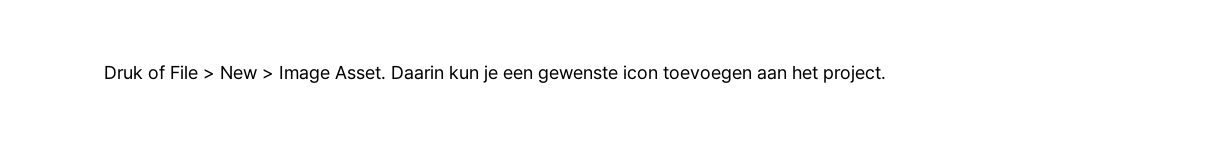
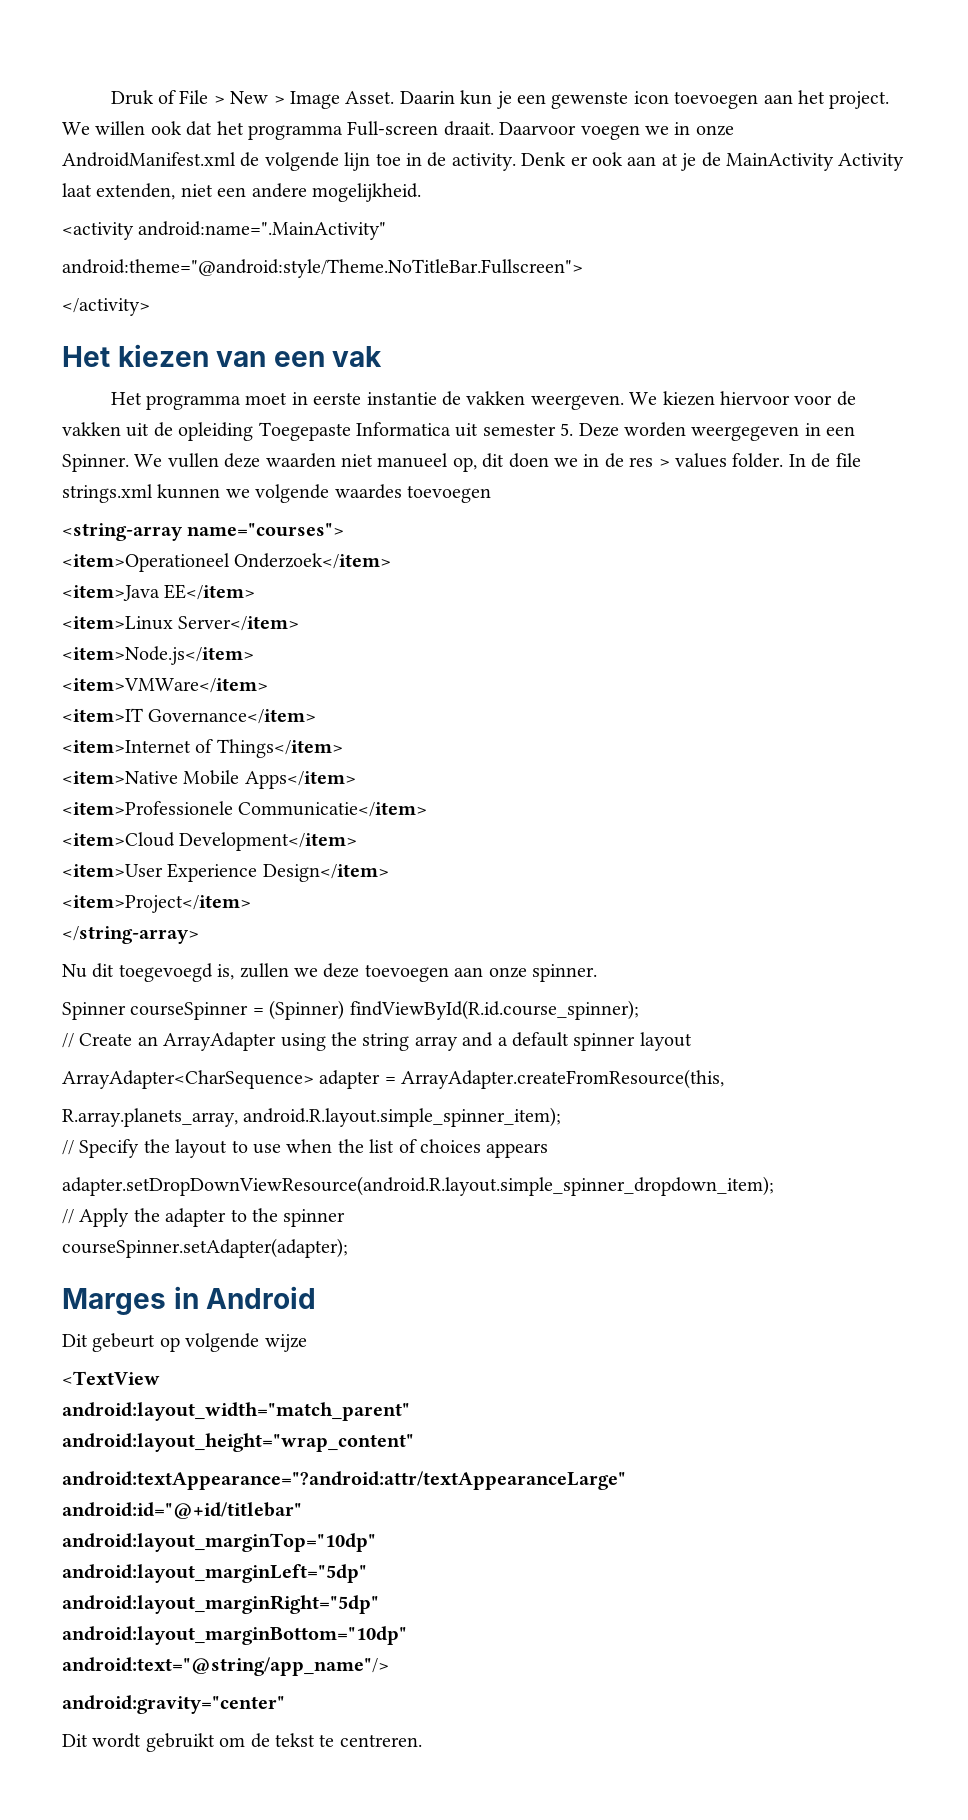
(887, 74) none -> [62,121,734,140] [62,152,905,171] [62,183,421,202] [62,221,387,240] [62,259,583,278] [62,298,150,316] [62,344,383,367] [110,391,856,410] [62,422,856,441] [62,453,861,472] [62,484,491,503] [62,523,345,541] [62,553,392,572] [62,584,256,601] [62,616,300,631] [62,646,254,665] [62,678,268,693] [62,708,317,724] [62,739,343,758] [62,770,356,789] [62,801,428,817] [62,832,358,851] [62,863,389,882] [62,895,251,913] [62,926,199,944] [62,963,597,982] [62,1000,639,1020] [62,1032,692,1051] [62,1069,725,1089] [62,1107,562,1127] [62,1139,549,1158] [62,1176,774,1196] [62,1208,346,1227] [62,1238,348,1258] [62,1286,317,1315] [62,1333,307,1352] [62,1371,160,1385] [62,1402,410,1421] [62,1433,414,1452] [62,1471,626,1490] [62,1502,302,1519] [62,1533,376,1552] [62,1564,367,1583] [62,1595,379,1614] [62,1626,407,1645] [62,1657,389,1676] [62,1695,285,1714] [62,1733,422,1752] We willen ook dat het programma Full-screen draait. Daarvoor voegen we in onze AndroidManifest.xml de volgende lijn toe in de activity. Denk er ook aan at je de MainActivity Activity laat extenden, niet een andere mogelijkheid. // <activity android:name=".MainActivity" // android:theme="@android:style/Theme.NoTitleBar.Fullscreen"> // </activity> // Het kiezen van een vak // Het programma moet in eerste instantie de vakken weergeven. We kiezen hiervoor voor de vakken uit de opleiding Toegepaste Informatica uit semester 5. Deze worden weergegeven in een Spinner. We vullen deze waarden niet manueel op, dit doen we in de res > values folder. In de file strings.xml kunnen we volgende waardes toevoegen // <string-array name="courses"> // <item>Operationeel Onderzoek</item> // <item>Java EE</item> // <item>Linux Server</item> // <item>Node.js</item> // <item>VMWare</item> // <item>IT Governance</item> // <item>Internet of Things</item> // <item>Native Mobile Apps</item> // <item>Professionele Communicatie</item> // <item>Cloud Development</item> // <item>User Experience Design</item> // <item>Project</item> // </string-array> // Nu dit toegevoegd is, zullen we deze toevoegen aan onze spinner. // Spinner courseSpinner = (Spinner) findViewById(R.id.course_spinner); // // Create an ArrayAdapter using the string array and a default spinner layout // ArrayAdapter<CharSequence> adapter = ArrayAdapter.createFromResource(this, // R.array.planets_array, android.R.layout.simple_spinner_item); // // Specify the layout to use when the list of choices appears // adapter.setDropDownViewResource(android.R.layout.simple_spinner_dropdown_item); // // Apply the adapter to the spinner // courseSpinner.setAdapter(adapter); // Marges in Android // Dit gebeurt op volgende wijze // <TextView // android:layout_width="match_parent" // android:layout_height="wrap_content" // android:textAppearance="?android:attr/textAppearanceLarge" // android:id="@+id/titlebar" // android:layout_marginTop="10dp" // android:layout_marginLeft="5dp" // android:layout_marginRight="5dp" // android:layout_marginBottom="10dp" // android:text="@string/app_name"/> // android:gravity="center" // Dit wordt gebruikt om de tekst te centreren.

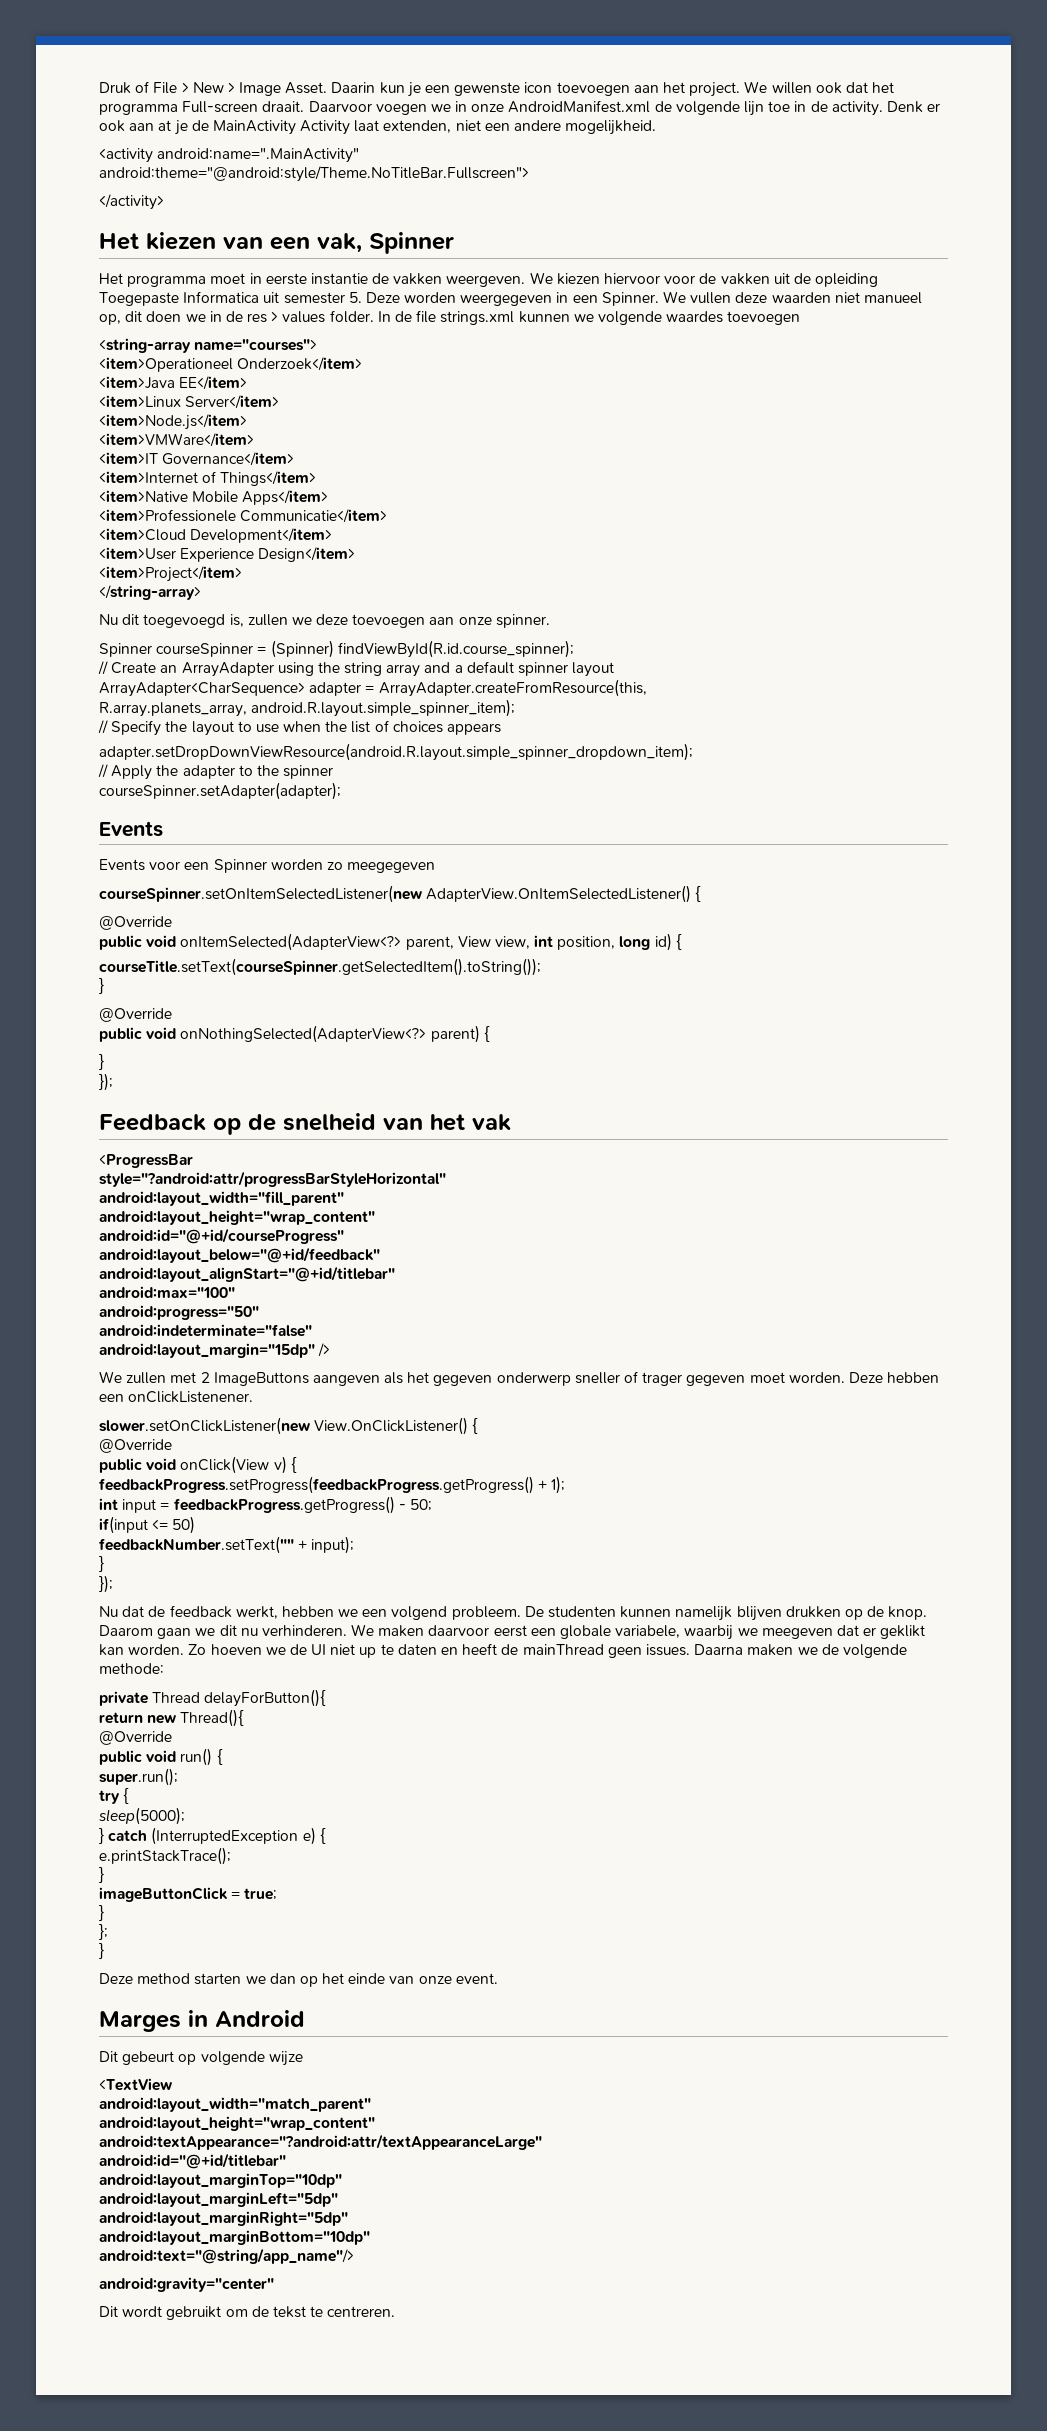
[332,346,383,367] vak -> [317,232,454,254] vak, Spinner
(348, 1248) none -> [99,821,163,837] [99,859,436,873] [99,885,702,903] [99,916,172,930] [99,933,682,951] [99,958,541,976] [99,978,104,994] [99,1008,172,1022] [99,1025,490,1043] [99,1054,104,1070] [99,1073,113,1091] [99,1113,511,1135] [99,1154,193,1168] [99,1171,446,1187] [99,1191,344,1206] [99,1210,375,1225] [99,1228,344,1244] [99,1247,380,1263] [99,1266,395,1282] [99,1286,235,1298] [99,1305,259,1320] [99,1324,312,1337] [99,1343,331,1358] [99,1371,940,1386] [99,1391,254,1403] [99,1417,479,1435] [99,1439,172,1453] [99,1456,297,1474] [99,1476,566,1494] [99,1496,432,1514] [99,1516,196,1534] [99,1536,355,1554] [99,1556,104,1572] [99,1575,113,1593] [99,1605,928,1621] [99,1624,926,1640] [99,1643,907,1658] [99,1663,164,1674] [99,1689,327,1707] [99,1709,245,1727] [99,1731,172,1745] [99,1748,223,1766] [99,1768,178,1786] [99,1788,130,1804] [99,1807,185,1825] [99,1827,326,1845] [99,1847,231,1865] [99,1867,104,1883] [99,1887,278,1902] [99,1905,104,1921] [99,1924,108,1940] [99,1943,104,1959] [99,1973,498,1987] // Events // Events voor een Spinner worden zo meegegeven // courseSpinner.setOnItemSelectedListener(new AdapterView.OnItemSelectedListener() { // @Override // public void onItemSelected(AdapterView<?> parent, View view, int position, long id) { // courseTitle.setText(courseSpinner.getSelectedItem().toString()); // } // @Override // public void onNothingSelected(AdapterView<?> parent) { // } // }); // Feedback op de snelheid van het vak // <ProgressBar // style="?android:attr/progressBarStyleHorizontal" // android:layout_width="fill_parent" // android:layout_height="wrap_content" // android:id="@+id/courseProgress" // android:layout_below="@+id/feedback" // android:layout_alignStart="@+id/titlebar" // android:max="100" // android:progress="50" // android:indeterminate="false" // android:layout_margin="15dp" /> // We zullen met 2 ImageButtons aangeven als het gegeven onderwerp sneller of trager gegeven moet worden. Deze hebben een onClickListenener. // slower.setOnClickListener(new View.OnClickListener() { // @Override // public void onClick(View v) { // feedbackProgress.setProgress(feedbackProgress.getProgress() + 1); // int input = feedbackProgress.getProgress() - 50; // if(input <= 50) // feedbackNumber.setText("" + input); // } // }); // Nu dat de feedback werkt, hebben we een volgend probleem. De studenten kunnen namelijk blijven drukken op de knop. Daarom gaan we dit nu verhinderen. We maken daarvoor eerst een globale variabele, waarbij we meegeven dat er geklikt kan worden. Zo hoeven we de UI niet up te daten en heeft de mainThread geen issues. Daarna maken we de volgende methode: // private Thread delayForButton(){ // return new Thread(){ // @Override // public void run() { // super.run(); // try { // sleep(5000); // } catch (InterruptedException e) { // e.printStackTrace(); // } // imageButtonClick = true; // } // }; // } // Deze method starten we dan op het einde van onze event.

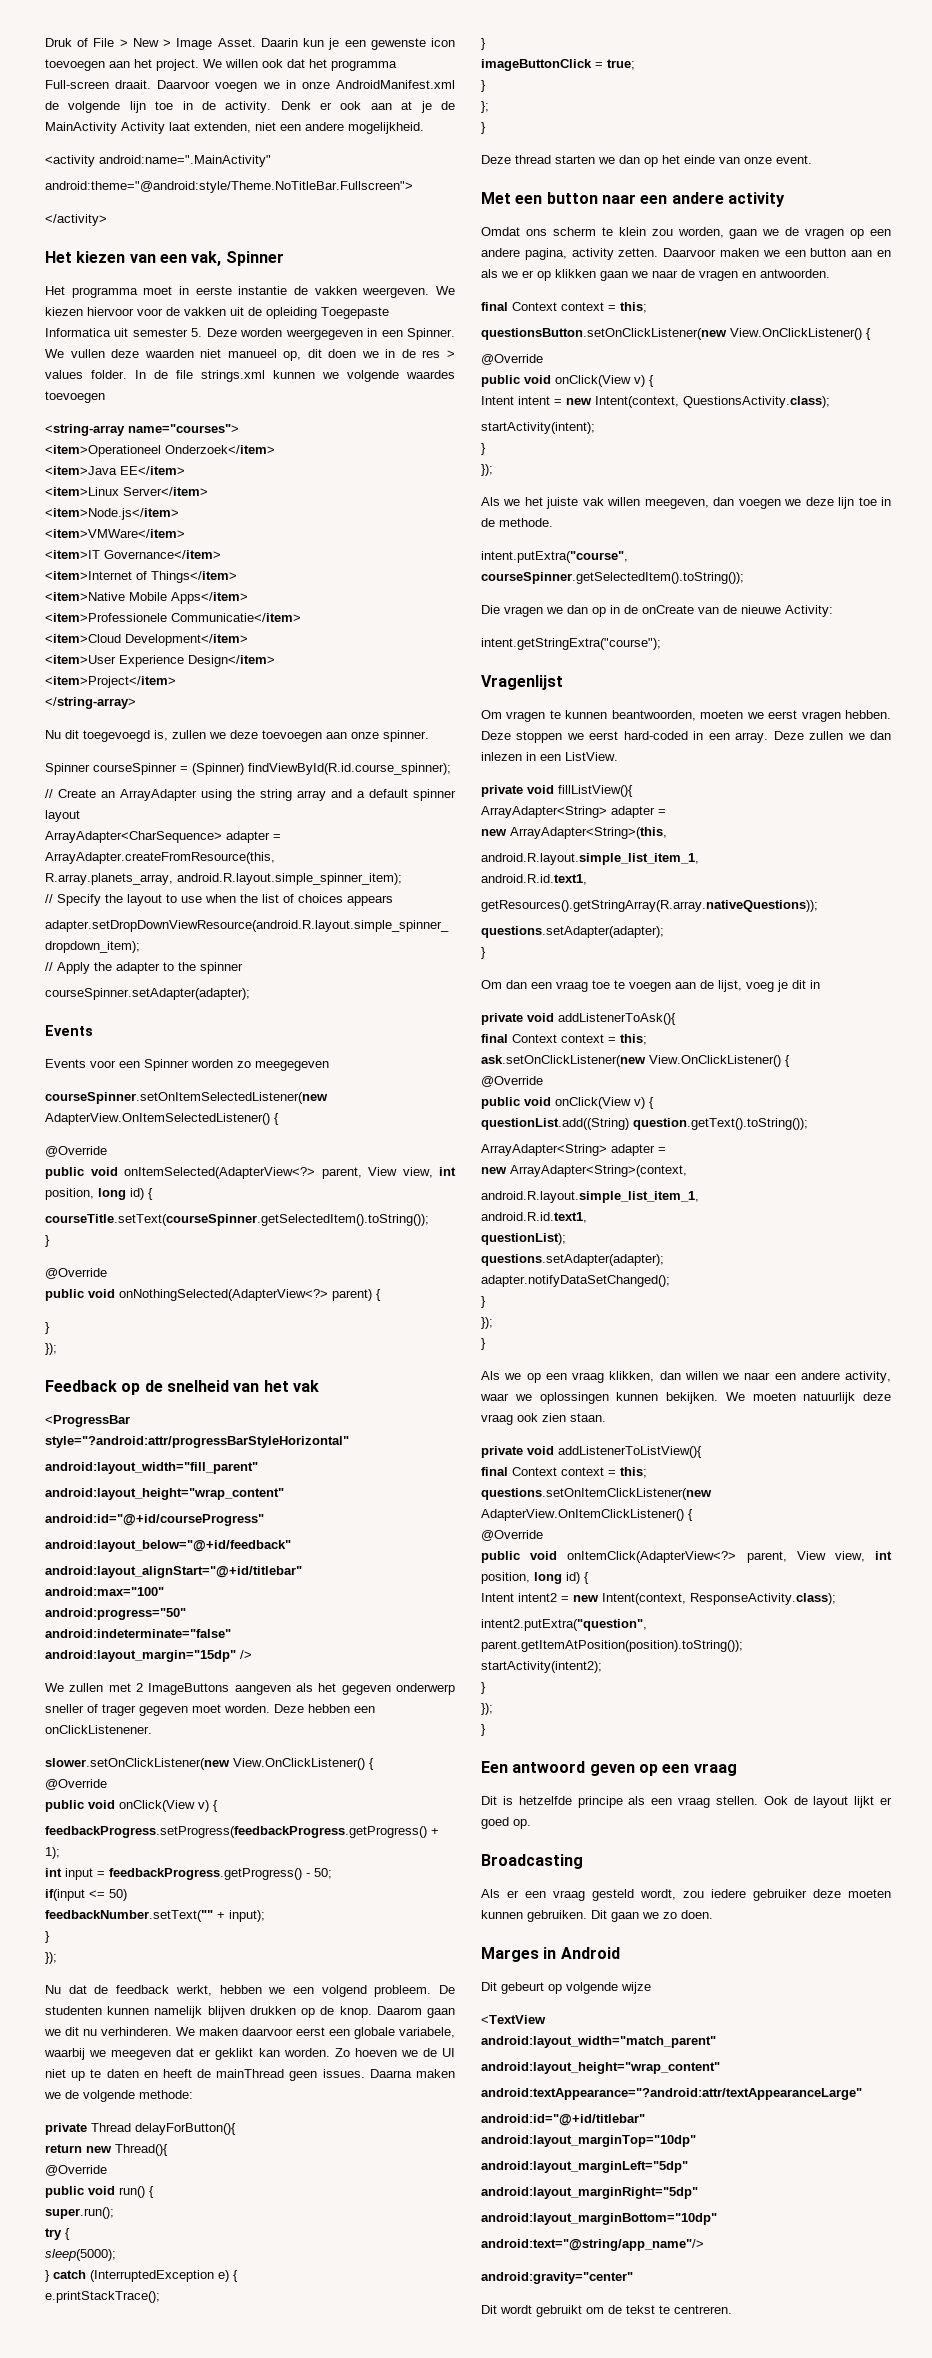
[137,1973,191,1984] method -> [515,155,551,164] thread
(498, 1978) none -> [481,192,785,207] [481,227,891,239] [481,248,891,260] [481,269,830,281] [481,302,647,313] [481,328,871,340] [481,354,543,365] [481,375,654,387] [481,396,830,408] [481,422,595,434] [481,443,486,455] [481,464,493,476] [481,497,891,509] [481,518,553,527] [481,551,628,563] [481,572,744,584] [481,605,833,617] [481,638,661,650] [481,675,563,690] [481,710,891,722] [481,731,891,743] [481,752,618,761] [481,785,633,797] [481,806,666,818] [481,827,667,839] [481,853,699,865] [481,874,587,885] [481,900,818,912] [481,926,664,938] [481,947,486,959] [481,980,820,992] [481,1013,676,1025] [481,1034,647,1045] [481,1055,790,1067] [481,1076,543,1087] [481,1097,654,1109] [481,1118,808,1130] [481,1144,666,1156] [481,1165,687,1177] [481,1191,699,1203] [481,1212,587,1223] [481,1233,566,1245] [481,1254,664,1266] [481,1275,670,1287] [481,1296,486,1308] [481,1317,493,1329] [481,1338,486,1350] [481,1371,891,1383] [480,1392,891,1404] [481,1413,606,1425] [481,1446,702,1458] [481,1467,647,1478] [481,1488,712,1500] [481,1509,693,1521] [481,1530,543,1541] [481,1551,892,1563] [481,1572,589,1584] [481,1593,836,1605] [481,1619,647,1631] [481,1640,743,1652] [481,1661,602,1673] [481,1682,486,1694] [481,1703,493,1715] [481,1724,486,1736] [481,1761,737,1776] [481,1796,892,1808] [481,1817,531,1829] [481,1854,583,1869] [481,1889,891,1901] [481,1910,713,1922] // Met een button naar een andere activity // Omdat ons scherm te klein zou worden, gaan we de vragen op een andere pagina, activity zetten. Daarvoor maken we een button aan en als we er op klikken gaan we naar de vragen en antwoorden. // final Context context = this; // questionsButton.setOnClickListener(new View.OnClickListener() { // @Override // public void onClick(View v) { // Intent intent = new Intent(context, QuestionsActivity.class); // startActivity(intent); // } // }); // Als we het juiste vak willen meegeven, dan voegen we deze lijn toe in de methode. // intent.putExtra("course", courseSpinner.getSelectedItem().toString()); // Die vragen we dan op in de onCreate van de nieuwe Activity: // intent.getStringExtra("course"); // Vragenlijst // Om vragen te kunnen beantwoorden, moeten we eerst vragen hebben. Deze stoppen we eerst hard-coded in een array. Deze zullen we dan inlezen in een ListView. // private void fillListView(){ // ArrayAdapter<String> adapter = // new ArrayAdapter<String>(this, // android.R.layout.simple_list_item_1, // android.R.id.text1, // getResources().getStringArray(R.array.nativeQuestions)); // questions.setAdapter(adapter); // } // Om dan een vraag toe te voegen aan de lijst, voeg je dit in // private void addListenerToAsk(){ // final Context context = this; // ask.setOnClickListener(new View.OnClickListener() { // @Override // public void onClick(View v) { // questionList.add((String) question.getText().toString()); // ArrayAdapter<String> adapter = // new ArrayAdapter<String>(context, // android.R.layout.simple_list_item_1, // android.R.id.text1, // questionList); // questions.setAdapter(adapter); // adapter.notifyDataSetChanged(); // } // }); // } // Als we op een vraag klikken, dan willen we naar een andere activity, waar we oplossingen kunnen bekijken. We moeten natuurlijk deze vraag ook zien staan. // private void addListenerToListView(){ // final Context context = this; // questions.setOnItemClickListener(new AdapterView.OnItemClickListener() { // @Override // public void onItemClick(AdapterView<?> parent, View view, int position, long id) { // Intent intent2 = new Intent(context, ResponseActivity.class); // intent2.putExtra("question", parent.getItemAtPosition(position).toString()); // startActivity(intent2); // } // }); // } // Een antwoord geven op een vraag // Dit is hetzelfde principe als een vraag stellen. Ook de layout lijkt er goed op. // Broadcasting // Als er een vraag gesteld wordt, zou iedere gebruiker deze moeten kunnen gebruiken. Dit gaan we zo doen.

